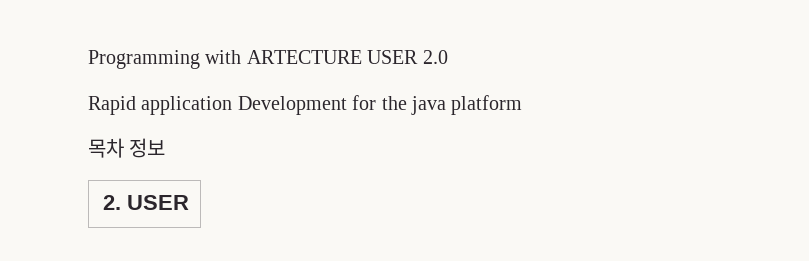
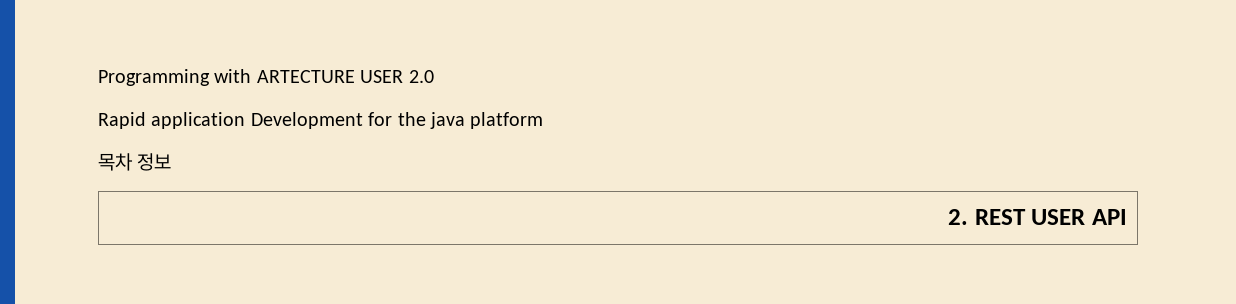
[126,195,189,210] USER -> [974,209,1128,225] REST USER API

